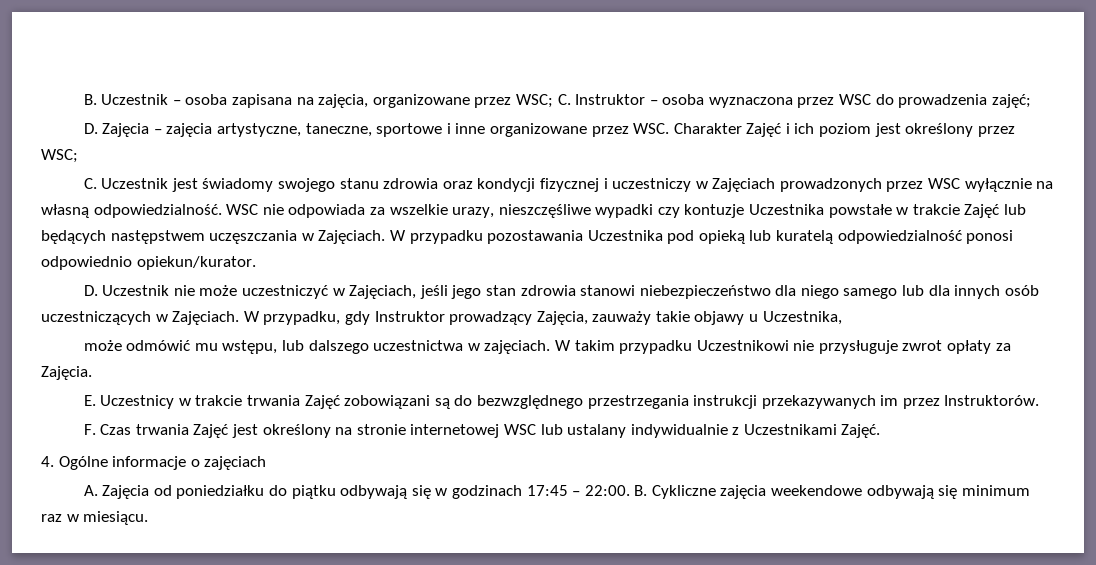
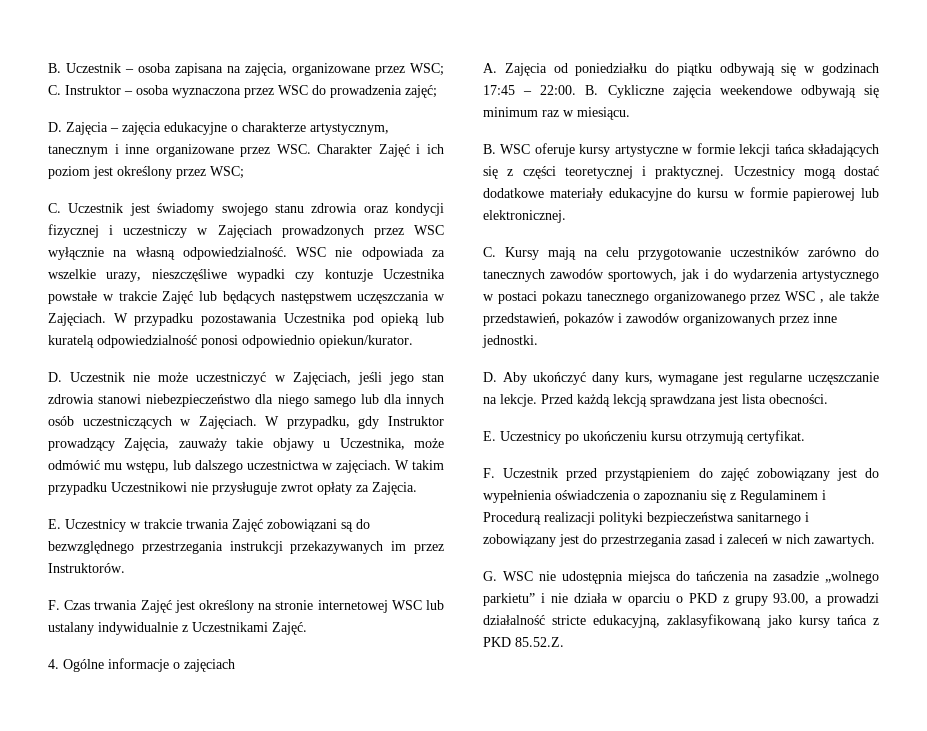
[216,123,443,137] artystyczne, taneczne, sportowe -> [164,122,389,135] [48,145,108,157] edukacyjne o charakterze artystycznym, tanecznym
(842, 318) // -> (405, 444) none
(149, 518) none -> [483,143,879,157] [483,166,879,179] [483,187,879,201] [483,210,566,223] [483,247,879,260] [483,269,879,282] [483,291,880,304] [483,313,837,326] [482,335,538,348] [483,372,879,385] [483,394,828,407] [483,430,805,444] [483,468,879,481] [483,490,826,503] [483,512,809,525] [483,534,875,547] [483,571,879,584] [483,593,879,606] [483,614,880,628] [483,637,564,647] // B. WSC oferuje kursy artystyczne w formie lekcji tańca składających się z części teoretycznej i praktycznej. Uczestnicy mogą dostać dodatkowe materiały edukacyjne do kursu w formie papierowej lub elektronicznej. // C. Kursy mają na celu przygotowanie uczestników zarówno do tanecznych zawodów sportowych, jak i do wydarzenia artystycznego w postaci pokazu tanecznego organizowanego przez WSC , ale także przedstawień, pokazów i zawodów organizowanych przez inne jednostki. // D. Aby ukończyć dany kurs, wymagane jest regularne uczęszczanie na lekcje. Przed każdą lekcją sprawdzana jest lista obecności. // E. Uczestnicy po ukończeniu kursu otrzymują certyfikat. // F. Uczestnik przed przystąpieniem do zajęć zobowiązany jest do wypełnienia oświadczenia o zapoznaniu się z Regulaminem i Procedurą realizacji polityki bezpieczeństwa sanitarnego i zobowiązany jest do przestrzegania zasad i zaleceń w nich zawartych. // G. WSC nie udostępnia miejsca do tańczenia na zasadzie „wolnego parkietu” i nie działa w oparciu o PKD z grupy 93.00, a prowadzi działalność stricte edukacyjną, zaklasyfikowaną jako kursy tańca z PKD 85.52.Z.

